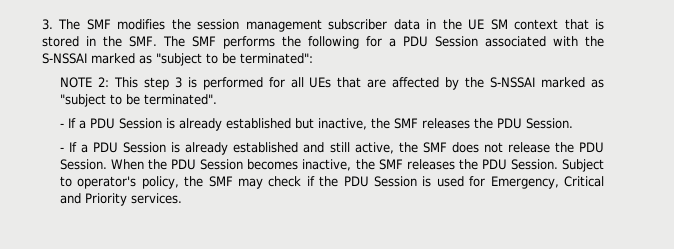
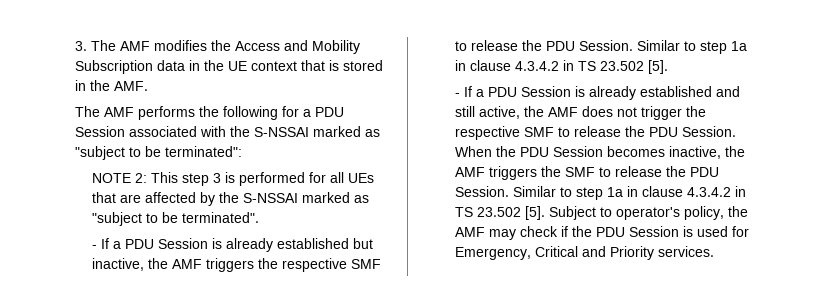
[86,19,111,30] SMF -> [119,41,150,51] AMF
[197,19,388,32] session management subscriber -> [234,40,360,54] [74,60,153,74] Access and Mobility Subscription
[490,19,508,30] SM -> (247, 66) none
[128,36,216,47] SMF. The SMF -> [113,81,148,91] [74,106,134,117] AMF. // The AMF
[393,118,573,129] SMF releases the PDU Session. -> [172,258,382,272] [455,40,748,54] [455,60,669,74] AMF triggers the respective SMF to release the PDU Session. Similar to step 1a in clause 4.3.4.2 in TS 23.502 [5].
[422,142,447,153] SMF -> [548,107,579,117] AMF
(503, 147) none -> [641,106,707,120] [455,126,571,140] trigger the respective SMF to
[378,159,558,170] SMF releases the PDU Session. -> [455,166,720,180] [455,186,747,200] [455,206,546,220] AMF triggers the SMF to release the PDU Session. Similar to step 1a in clause 4.3.4.2 in TS 23.502 [5].
[208,176,233,187] SMF -> [455,227,486,237] AMF

